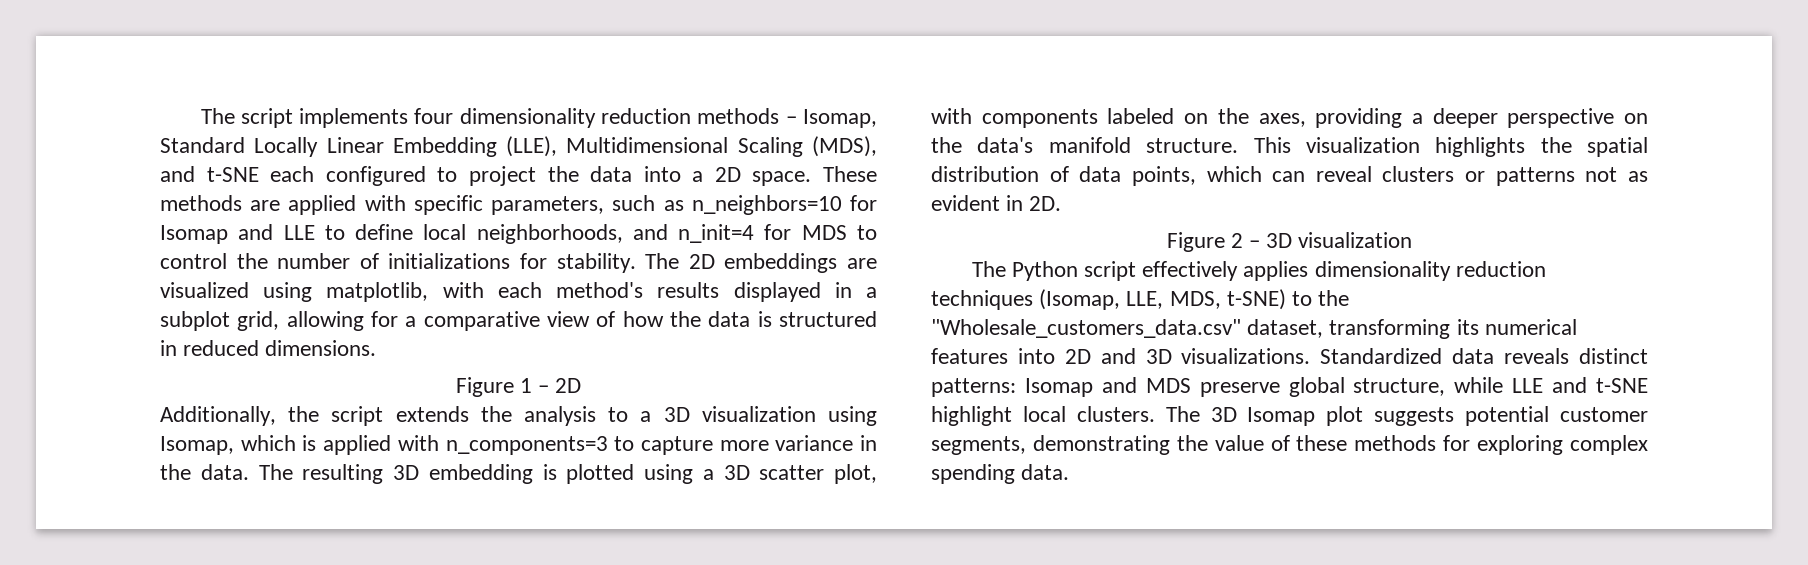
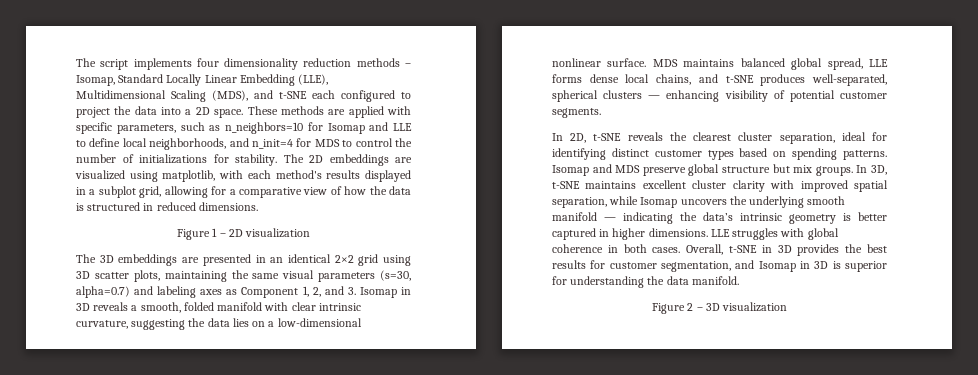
[160,406,877,426] [160,435,877,455] [160,464,877,484] [931,108,1648,128] [931,137,1648,157] [931,166,1648,186] [931,195,1062,211] // Additionally, the script extends the analysis to a 3D visualization using Isomap, which is applied with n_components=3 to capture more variance in the data. The resulting 3D embedding is plotted using a 3D scatter plot, with components labeled on the axes, providing a deeper perspective on the data's manifold structure. This visualization highlights the spatial distribution of data points, which can reveal clusters or patterns not as evident in 2D. -> [244,228,310,238] [76,254,411,266] [76,270,411,282] [76,286,411,298] [76,302,361,313] [76,318,362,330] [552,58,888,70] [552,74,887,86] [552,90,887,102] [552,108,601,118] [552,132,887,144] [552,148,887,160] [552,164,887,176] [552,180,888,192] [552,196,846,208] [552,212,887,224] [552,228,839,240] [552,244,887,256] [552,260,887,272] [552,276,739,288] visualization // The 3D embeddings are presented in an identical 2×2 grid using 3D scatter plots, maintaining the same visual parameters (s=30, alpha=0.7) and labeling axes as Component 1, 2, and 3. Isomap in 3D reveals a smooth, folded manifold with clear intrinsic curvature, suggesting the data lies on a low-dimensional nonlinear surface. MDS maintains balanced global spread, LLE forms dense local chains, and t-SNE produces well-separated, spherical clusters — enhancing visibility of potential customer segments. // In 2D, t-SNE reveals the clearest cluster separation, ideal for identifying distinct customer types based on spending patterns. Isomap and MDS preserve global structure but mix groups. In 3D, t-SNE maintains excellent cluster clarity with improved spatial separation, while Isomap uncovers the underlying smooth manifold — indicating the data’s intrinsic geometry is better captured in higher dimensions. LLE struggles with global coherence in both cases. Overall, t-SNE in 3D provides the best results for customer segmentation, and Isomap in 3D is superior for understanding the data manifold.
[971,261,1546,281] [931,289,1350,310] [931,319,1577,339] [931,348,1648,364] [931,377,1648,397] [931,406,1648,426] [931,435,1648,455] [931,464,1070,484] // The Python script effectively applies dimensionality reduction techniques (Isomap, LLE, MDS, t-SNE) to the "Wholesale_customers_data.csv" dataset, transforming its numerical features into 2D and 3D visualizations. Standardized data reveals distinct patterns: Isomap and MDS preserve global structure, while LLE and t-SNE highlight local clusters. The 3D Isomap plot suggests potential customer segments, demonstrating the value of these methods for exploring complex spending data. -> (787, 307) none

